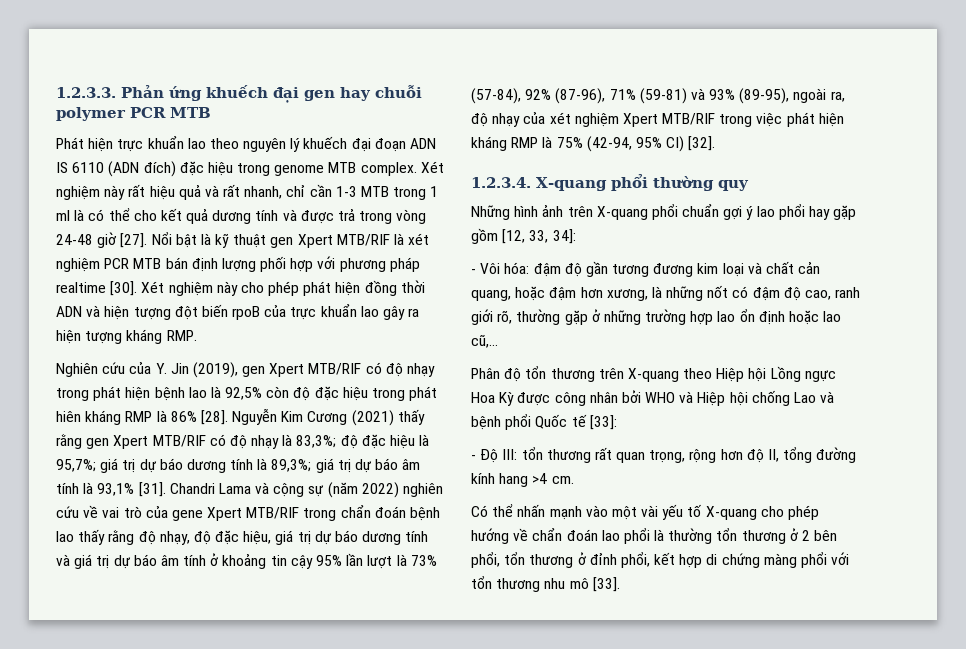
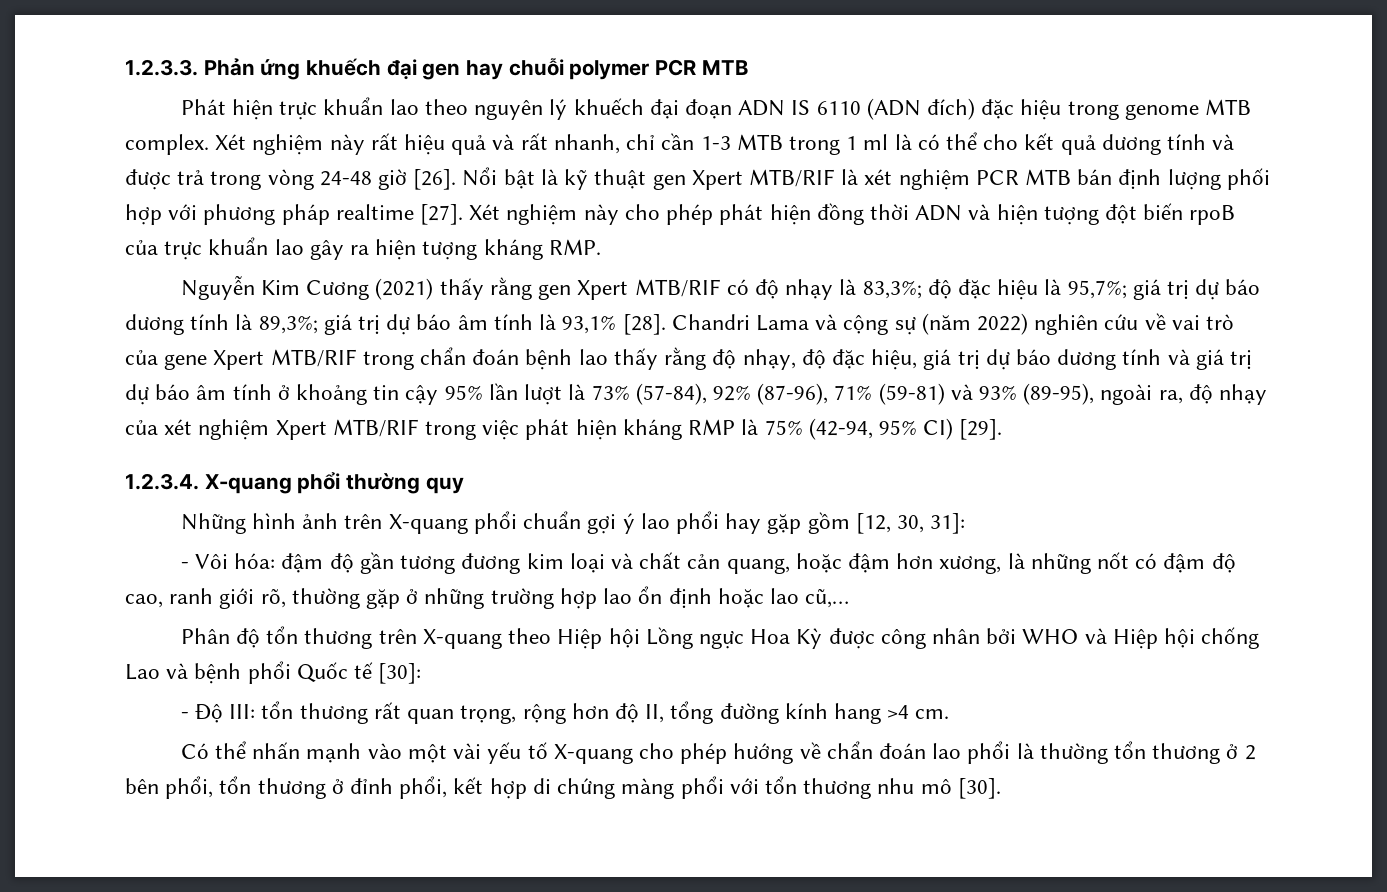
[120,233,148,248] [27]. -> [413,169,457,190] [26].
[110,281,138,296] [30]. -> [420,204,464,225] [27].
[56,362,436,378] [56,386,438,401] [56,410,228,425] Nghiên cứu của Y. Jin (2019), gen Xpert MTB/RIF có độ nhạy trong phát hiện bệnh lao là 92,5% còn độ đặc hiệu trong phát hiên kháng RMP là 86% [28]. -> (601, 247) none
[138,482,166,497] [31]. -> [622,314,666,335] [28].
[688,136,716,151] [32]. -> [959,419,1003,440] [29].
[529,229,576,244] 33, 34]: -> [896,513,966,534] 30, 31]:
[589,415,617,430] [33]: -> [378,663,422,684] [30]:
[592,577,620,592] [33]. -> [957,778,1001,799] [30].

